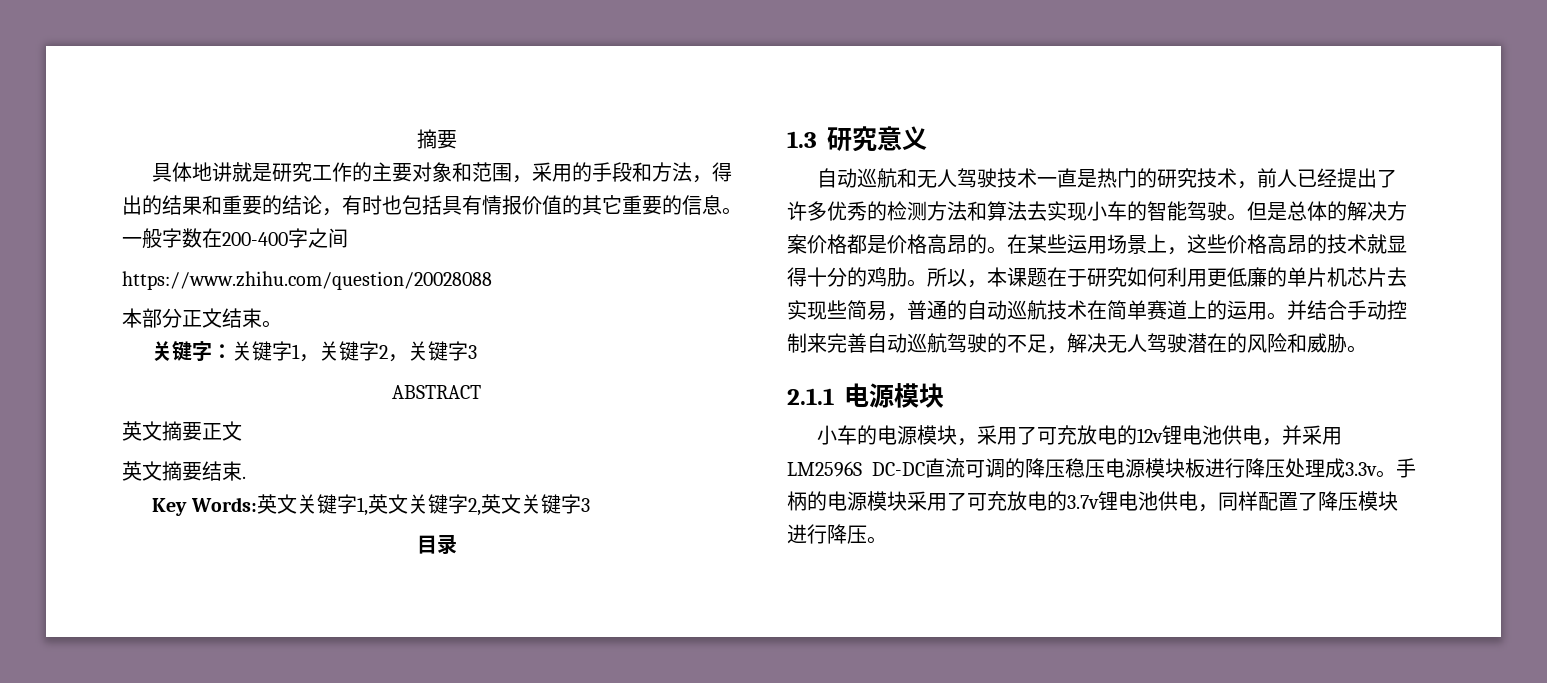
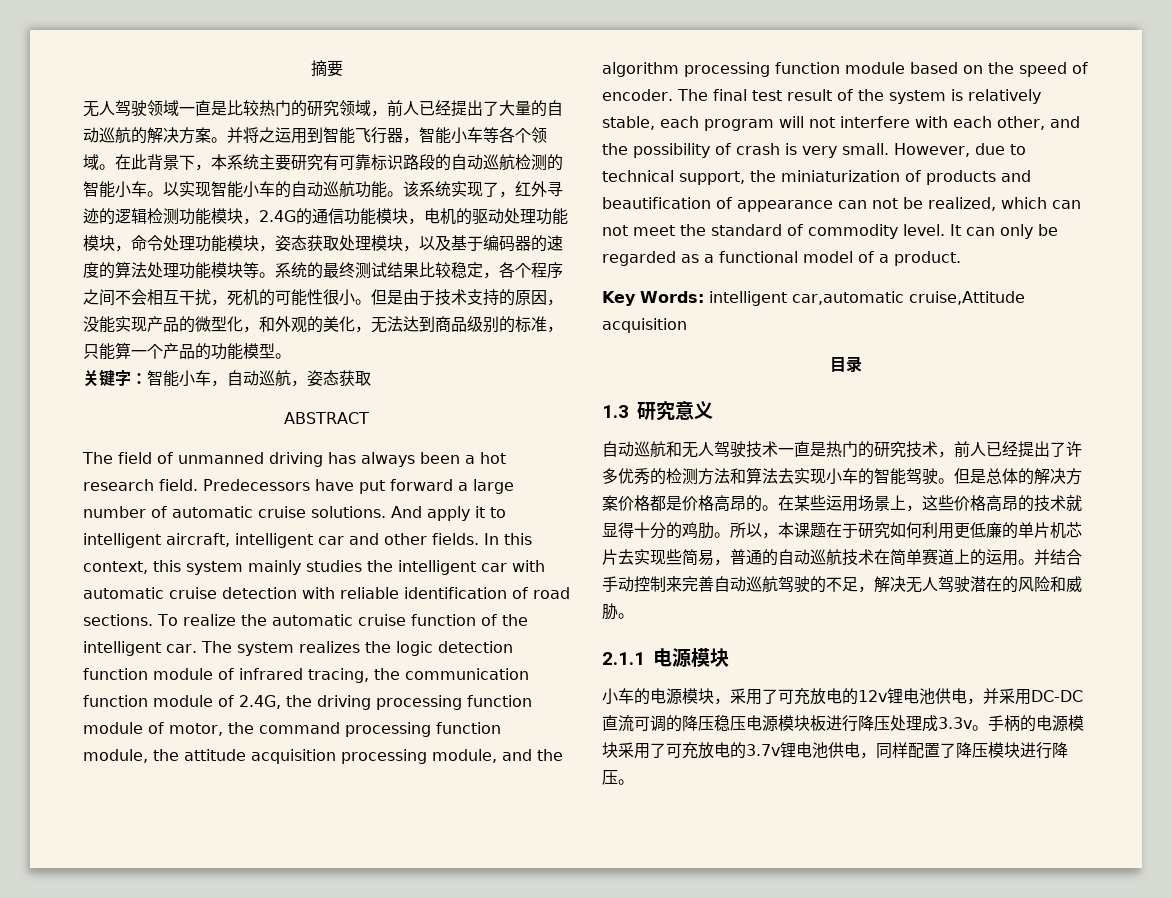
[152,162,733,183] [122,195,742,216] [122,228,348,248] [122,271,492,290] [122,308,282,328] [152,341,478,362] [392,385,481,399] [122,421,242,441] [122,461,246,481] [152,494,590,516] 具体地讲就是研究工作的主要对象和范围，采用的手段和方法，得出的结果和重要的结论，有时也包括具有情报价值的其它重要的信息。一般字数在200-400字之间 // https://www.zhihu.com/question/20028088 // 本部分正文结束。 // 关键字：关键字1，关键字2，关键字3 // ABSTRACT // 英文摘要正文 // 英文摘要结束. // Key Words:英文关键字1,英文关键字2,英文关键字3 -> [83,100,563,117] [83,127,547,144] [83,154,563,171] [83,181,563,198] [83,208,568,225] [83,235,563,252] [83,261,563,279] [83,289,563,306] [83,316,563,333] [83,342,291,360] [83,370,371,387] [284,412,369,424] [82,452,506,467] [83,479,514,494] [83,506,506,521] [83,533,532,548] [83,560,545,575] [83,587,570,599] [83,614,528,626] [83,641,513,656] [83,668,529,683] [83,695,532,710] [83,722,501,737] [83,749,563,764] [602,62,1088,77] [602,89,1041,104] [602,116,1080,131] [602,143,1026,158] [602,170,1031,185] [602,197,1081,212] [602,224,1058,239] [602,251,961,266] [602,291,1025,306] [602,318,687,333] 无人驾驶领域一直是比较热门的研究领域，前人已经提出了大量的自动巡航的解决方案。并将之运用到智能飞行器，智能小车等各个领域。在此背景下，本系统主要研究有可靠标识路段的自动巡航检测的智能小车。以实现智能小车的自动巡航功能。该系统实现了，红外寻迹的逻辑检测功能模块，2.4G的通信功能模块，电机的驱动处理功能模块，命令处理功能模块，姿态获取处理模块，以及基于编码器的速度的算法处理功能模块等。系统的最终测试结果比较稳定，各个程序之间不会相互干扰，死机的可能性很小。但是由于技术支持的原因，没能实现产品的微型化，和外观的美化，无法达到商品级别的标准，只能算一个产品的功能模型。 // 关键字：智能小车，自动巡航，姿态获取 // ABSTRACT // The field of unmanned driving has always been a hot research field. Predecessors have put forward a large number of automatic cruise solutions. And apply it to intelligent aircraft, intelligent car and other fields. In this context, this system mainly studies the intelligent car with automatic cruise detection with reliable identification of road sections. To realize the automatic cruise function of the intelligent car. The system realizes the logic detection function module of infrared tracing, the communication function module of 2.4G, the driving processing function module of motor, the command processing function module, the attitude acquisition processing module, and the algorithm processing function module based on the speed of encoder. The final test result of the system is relatively stable, each program will not interfere with each other, and the possibility of crash is very small. However, due to technical support, the miniaturization of products and beautification of appearance can not be realized, which can not meet the standard of commodity level. It can only be regarded as a functional model of a product. // Key Words: intelligent car,automatic cruise,Attitude acquisition
[787,461,862,477] LM2596S -> (1031, 697) none

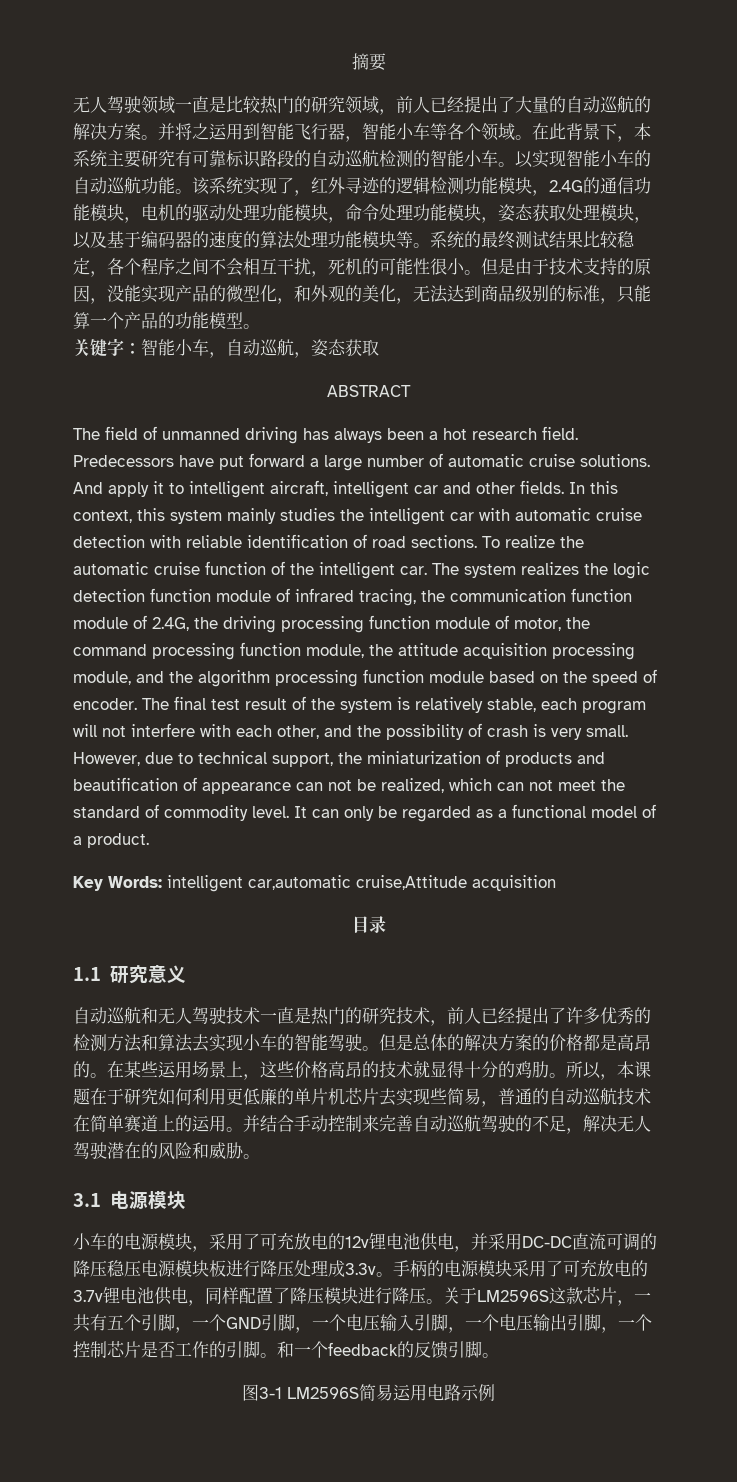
[602,405,629,418] 1.3 -> [73,967,101,981] 1.1
(618, 503) none -> [532,1034,549,1051] 的
[682,495,714,511] 价格 -> (617, 1042) none
[602,652,645,665] 2.1.1 -> [73,1193,101,1207] 3.1
(634, 782) none -> [443,1287,651,1306] [73,1314,652,1333] [73,1341,499,1359] [242,1384,495,1401] 关于LM2596S这款芯片，一共有五个引脚，一个GND引脚，一个电压输入引脚，一个电压输出引脚，一个控制芯片是否工作的引脚。和一个feedback的反馈引脚。 // 图3-1 LM2596S简易运用电路示例

